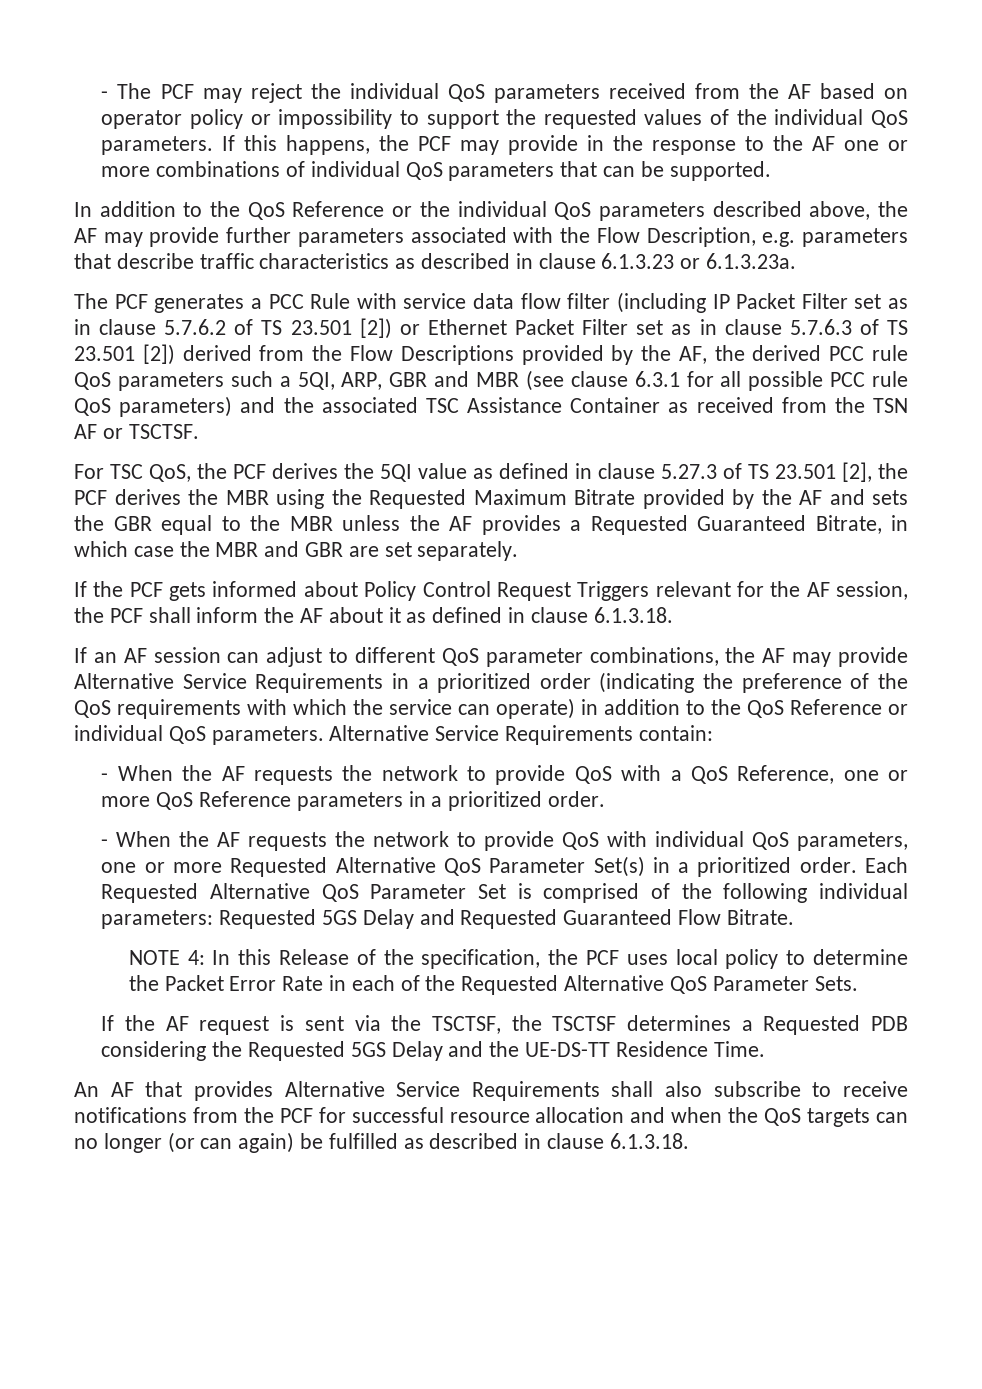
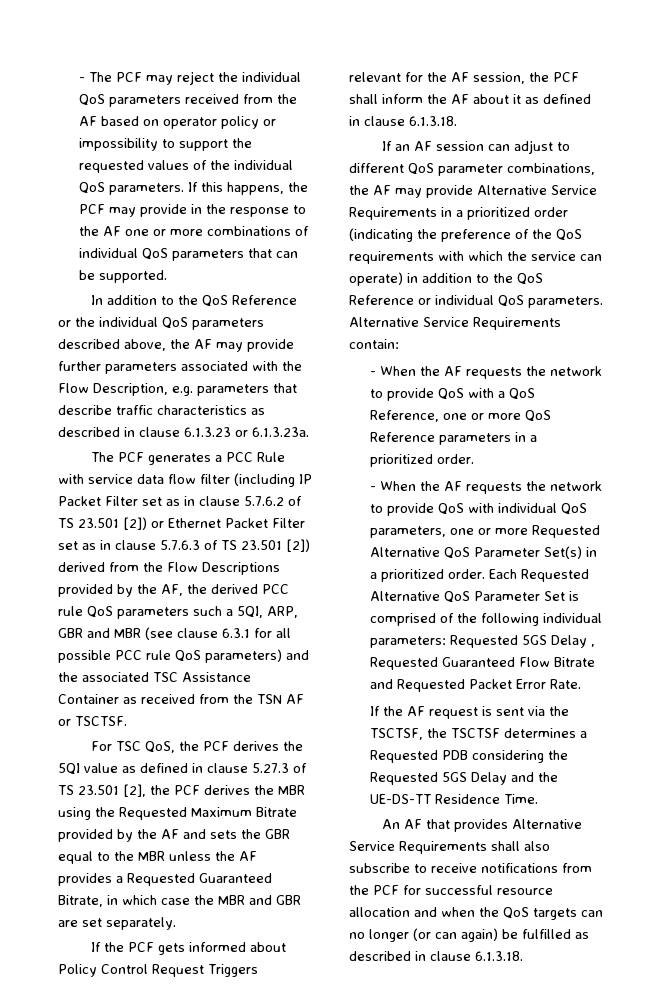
[419,909,455,925] and -> [591,644,596,647] ,
[726,909,794,925] [128,949,909,969] [128,975,858,995] Bitrate. // NOTE 4: In this Release of the specification, the PCF uses local policy to determine the Packet Error Rate in each of the Requested Alternative QoS Parameter Sets. -> [554,657,596,667] [370,679,582,692] Bitrate and Requested Packet Error Rate.

